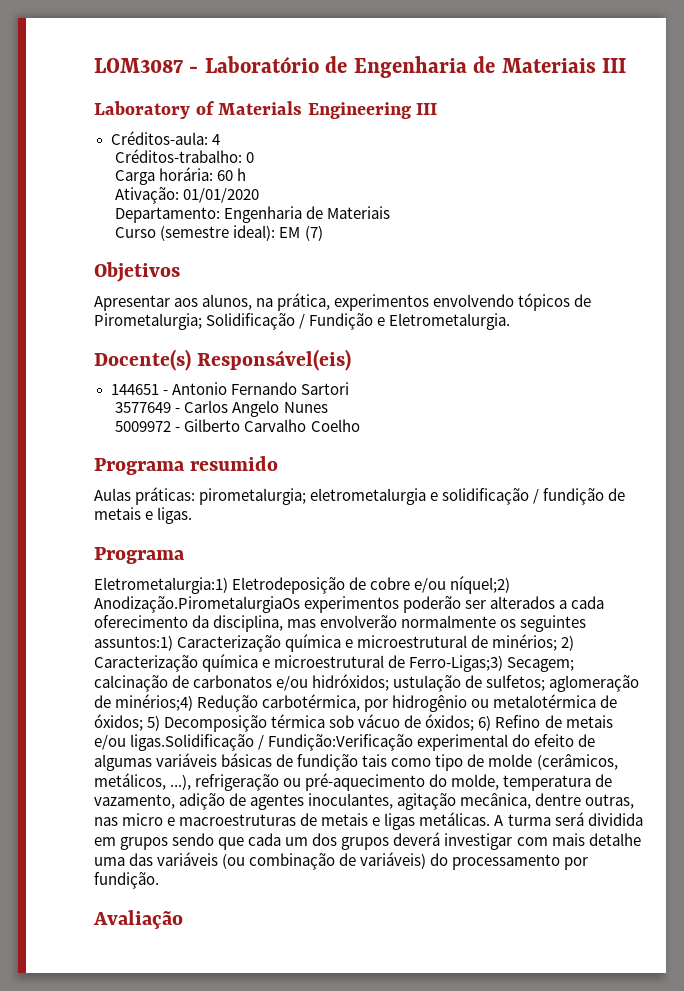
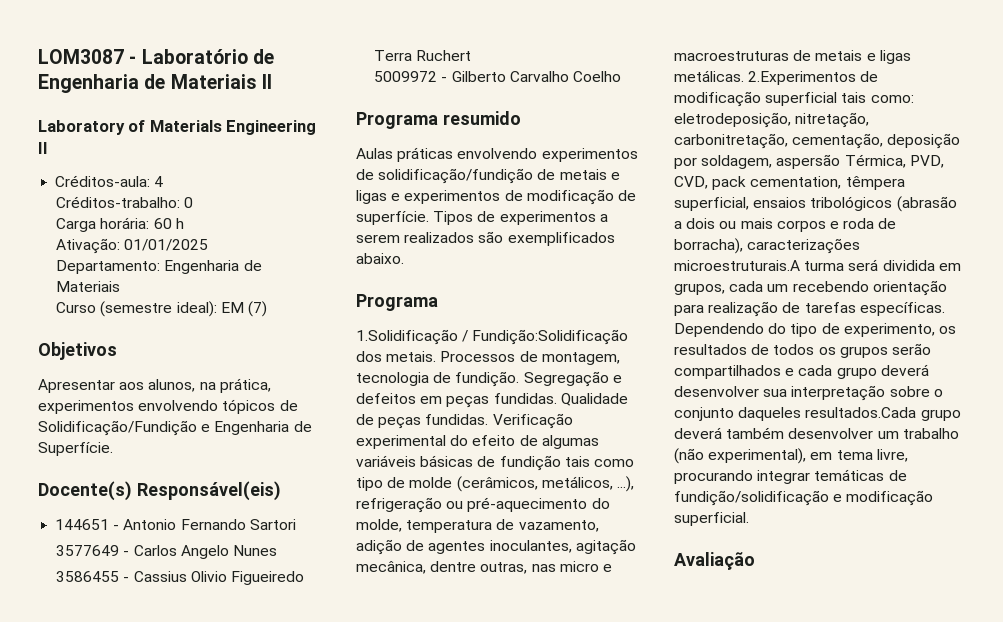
[602,58,627,73] III -> [261,74,272,89] II
[416,103,438,115] III -> [38,142,48,154] II
[183,188,260,203] 01/01/2020 -> [124,239,209,251] 01/01/2025
[94,313,511,330] Pirometalurgia; Solidificação / Fundição e Eletrometalurgia. -> [38,420,312,436] [38,442,113,456] Solidificação/Fundição e Engenharia de Superfície.
(328, 407) none -> [56,571,304,585] [374,50,472,61] // 3586455 - Cassius Olivio Figueiredo Terra Ruchert
[135,487,626,505] [94,507,193,524] [94,547,185,564] [94,576,511,594] [94,596,605,613] [94,615,587,632] [94,634,575,652] [94,654,575,672] [94,674,640,692] [94,694,618,712] [94,714,613,732] [94,734,414,751] práticas: pirometalurgia; eletrometalurgia e solidificação / fundição de metais e ligas. // Programa // Eletrometalurgia:1) Eletrodeposição de cobre e/ou níquel;2) Anodização.PirometalurgiaOs experimentos poderão ser alterados a cada oferecimento da disciplina, mas envolverão normalmente os seguintes assuntos:1) Caracterização química e microestrutural de minérios; 2) Caracterização química e microestrutural de Ferro-Ligas;3) Secagem; calcinação de carbonatos e/ou hidróxidos; ustulação de sulfetos; aglomeração de minérios;4) Redução carbotérmica, por hidrogênio ou metalotérmica de óxidos; 5) Decomposição térmica sob vácuo de óxidos; 6) Refino de metais e/ou ligas.Solidificação / Fundição:Verificação -> [397,147,638,162] [356,168,620,184] [356,189,636,205] [356,211,608,225] [356,231,615,246] [356,253,404,264] [356,294,438,311] [356,329,629,345] [356,351,620,365] [356,371,622,387] [356,393,628,408] [356,413,573,429] práticas envolvendo experimentos de solidificação/fundição de metais e ligas e experimentos de modificação de superfície. Tipos de experimentos a serem realizados são exemplificados abaixo. // Programa // 1.Solidificação / Fundição:Solidificação dos metais. Processos de montagem, tecnologia de fundição. Segregação e defeitos em peças fundidas. Qualidade de peças fundidas. Verificação
[494,812,643,826] [94,832,641,850] [94,852,589,870] [94,872,159,889] A turma será dividida em grupos sendo que cada um dos grupos deverá investigar com mais detalhe uma das variáveis (ou combinação de variáveis) do processamento por fundição. -> [748,71,879,85] [674,91,914,107] [674,112,870,128] [674,133,961,149] [674,154,944,169] [674,176,905,190] [674,196,957,212] [674,218,897,232] [674,238,861,254] [674,259,961,271] [674,280,947,296] [674,301,945,317] [674,323,956,337] [674,343,931,358] [674,364,929,379] [674,385,943,401] [674,407,961,421] [674,427,959,439] [674,448,908,464] [674,469,907,484] [674,490,934,506] [674,512,749,526] 2.Experimentos de modificação superficial tais como: eletrodeposição, nitretação, carbonitretação, cementação, deposição por soldagem, aspersão Térmica, PVD, CVD, pack cementation, têmpera superficial, ensaios tribológicos (abrasão a dois ou mais corpos e roda de borracha), caracterizações microestruturais.A turma será dividida em grupos, cada um recebendo orientação para realização de tarefas específicas. Dependendo do tipo de experimento, os resultados de todos os grupos serão compartilhados e cada grupo deverá desenvolver sua interpretação sobre o conjunto daqueles resultados.Cada grupo deverá também desenvolver um trabalho (não experimental), em tema livre, procurando integrar temáticas de fundição/solidificação e modificação superficial.

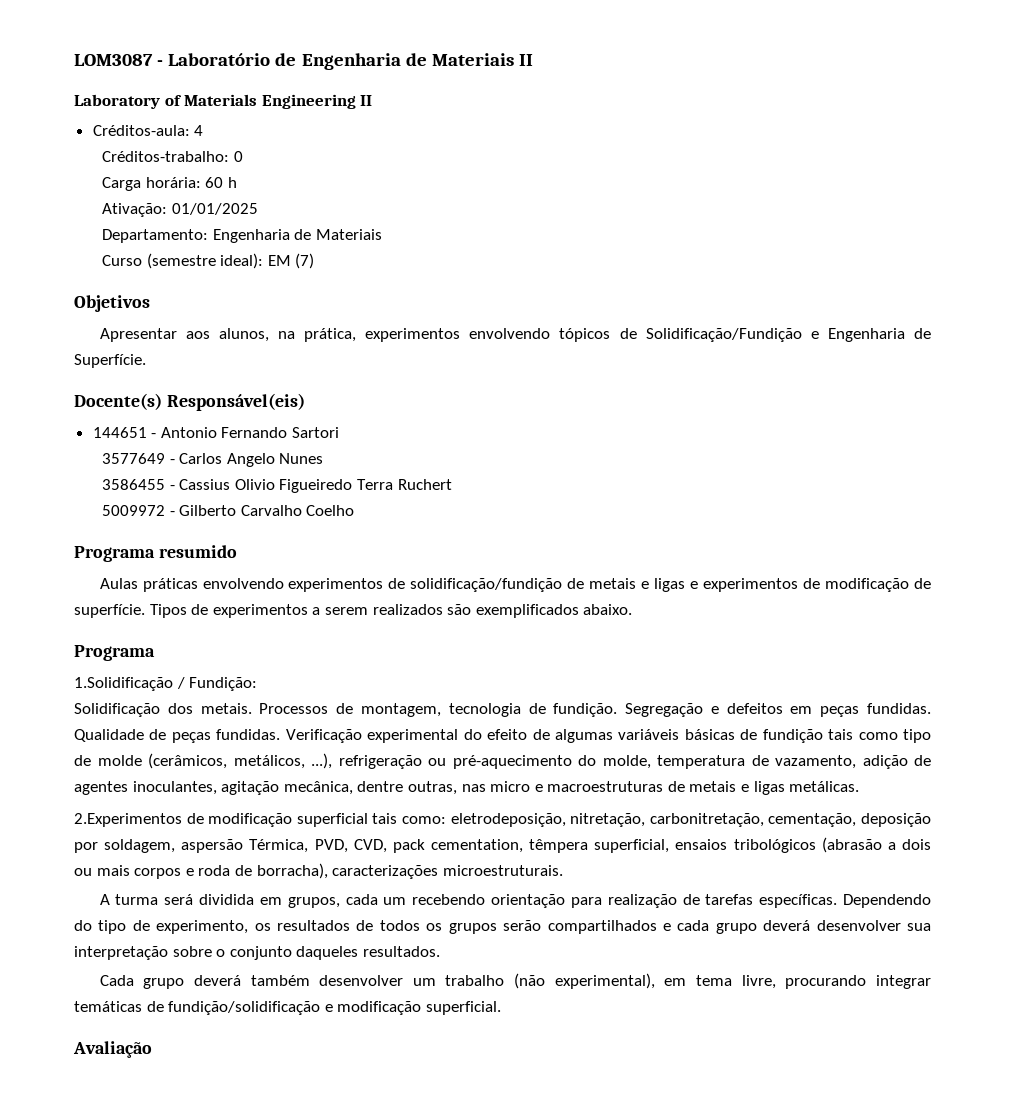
[472,329,629,345] Fundição:Solidificação -> [189,677,258,691] [74,703,160,717] Fundição: // Solidificação
(744, 76) none -> (860, 786) //
[674,260,800,271] microestruturais.A -> [442,865,563,876] [99,894,110,905] microestruturais. // A
[805,407,917,418] resultados.Cada -> [362,946,440,957] [99,975,134,986] resultados. // Cada

